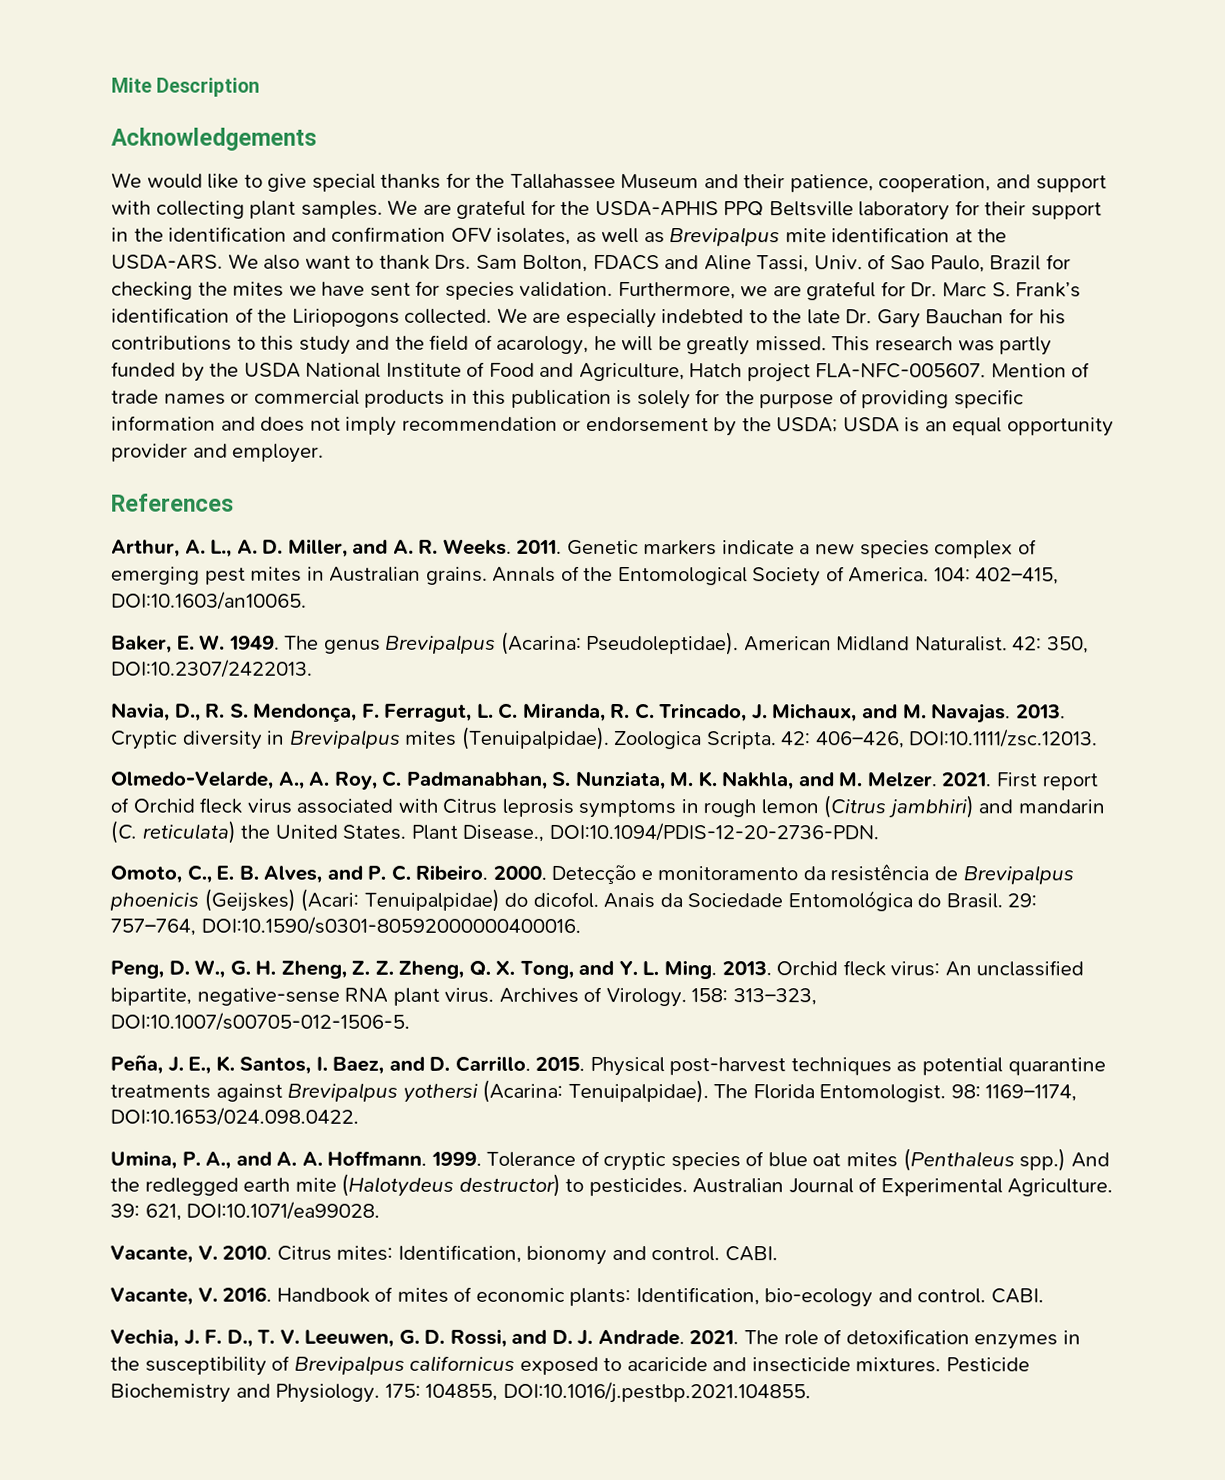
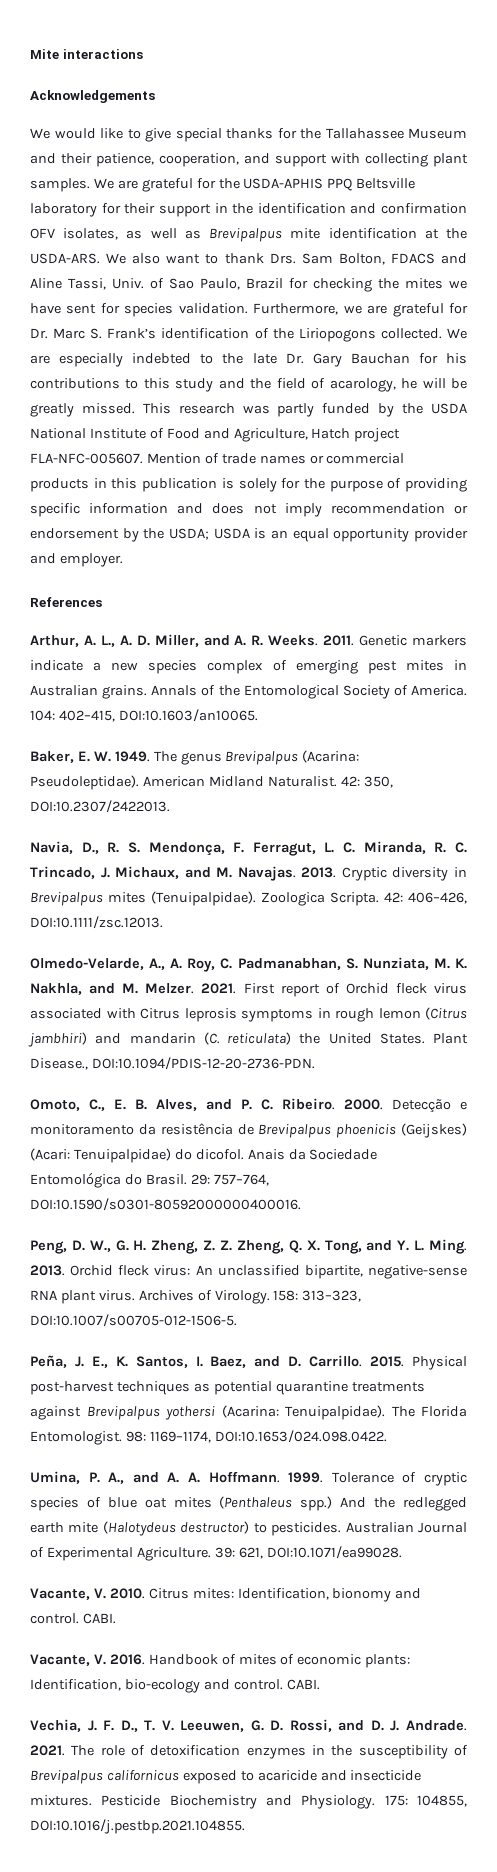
[156,77,261,97] Description -> [62,49,143,59] interactions

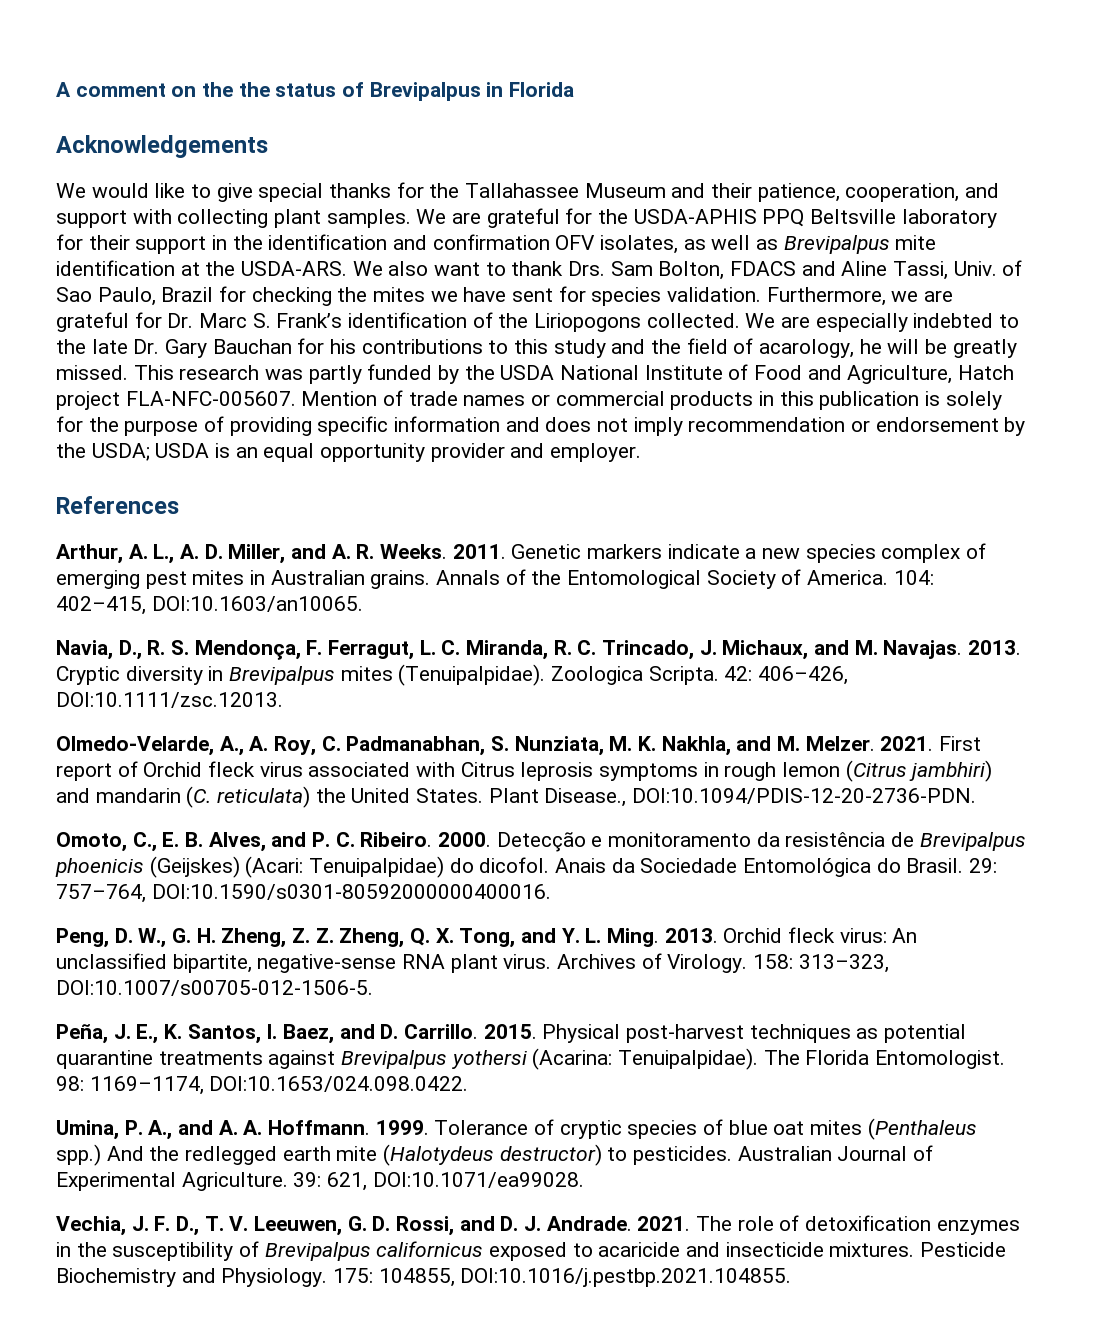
[30,49,143,59] Mite interactions -> [56,82,575,101] A comment on the the status of Brevipalpus in Florida
[30,750,360,765] [30,775,393,790] [30,800,170,813] // Baker, E. W. 1949. The genus Brevipalpus (Acarina: Pseudoleptidae). American Midland Naturalist. 42: 350, DOI:10.2307/2422013. -> (363, 604) none
[30,1588,422,1602] [30,1613,116,1624] [30,1654,411,1668] [30,1679,320,1693] // Vacante, V. 2010. Citrus mites: Identification, bionomy and control. CABI. // Vacante, V. 2016. Handbook of mites of economic plants: Identification, bio-ecology and control. CABI. -> (584, 1180) none

